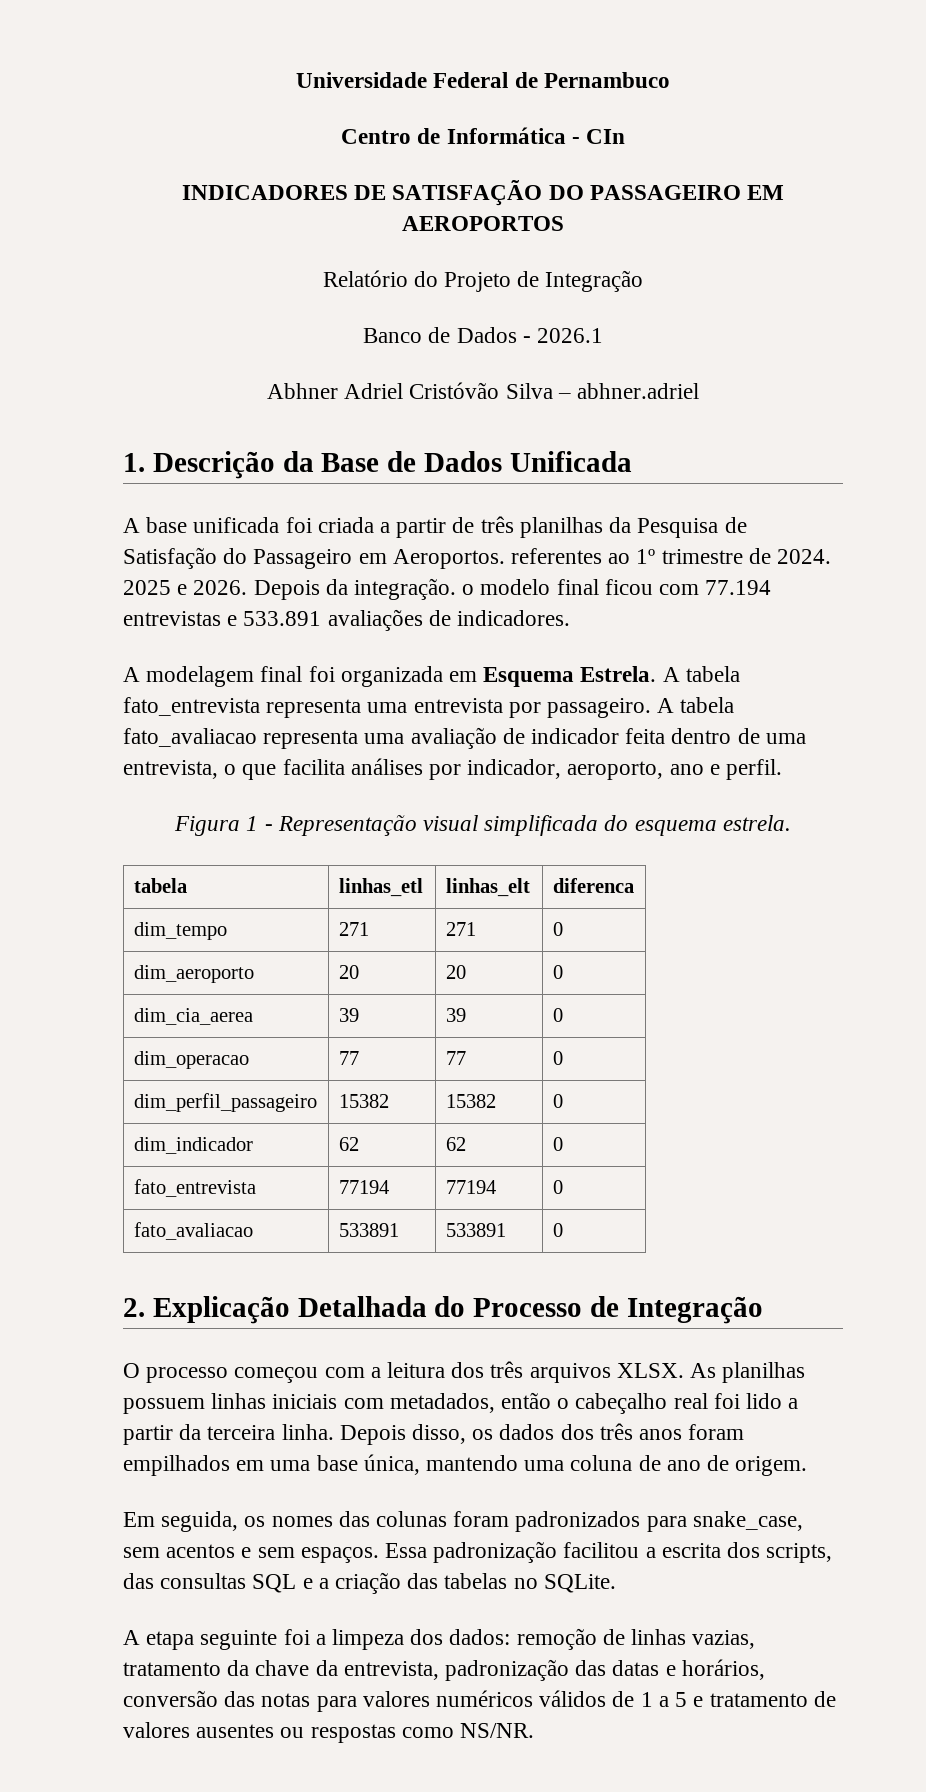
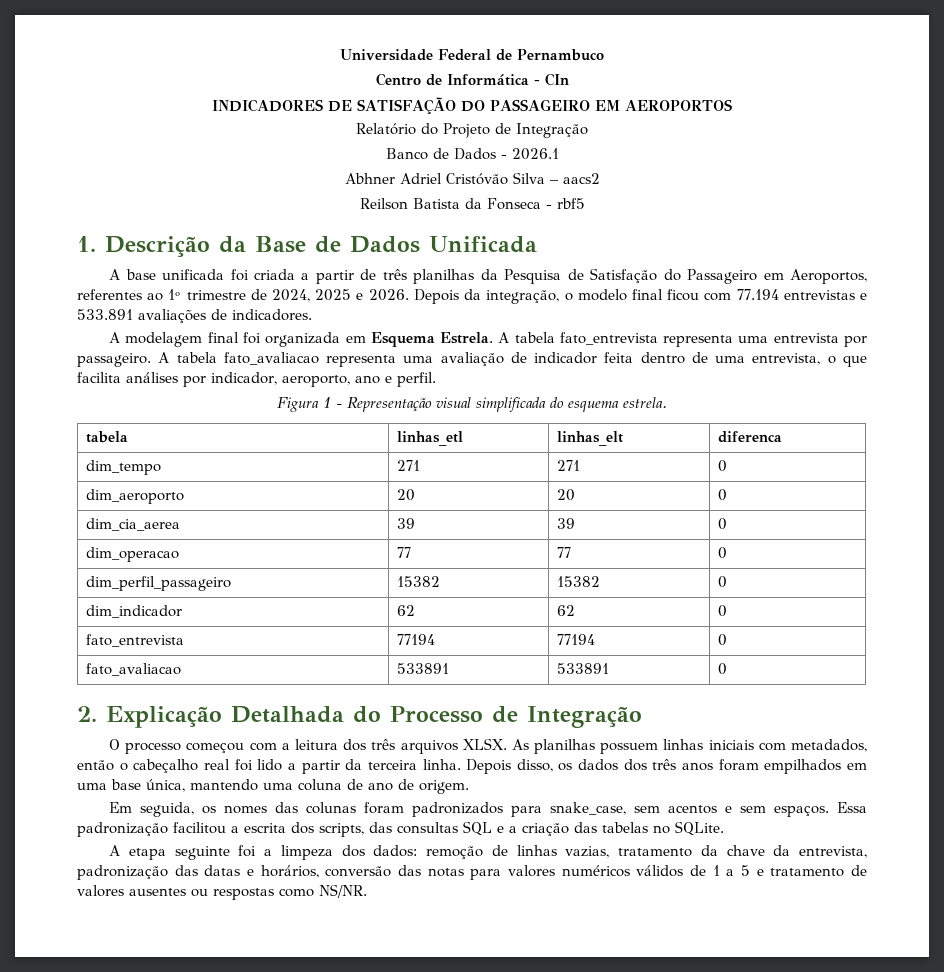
[577,383,700,399] abhner.adriel -> [562,173,600,184] [359,198,585,210] aacs2 // Reilson Batista da Fonseca - rbf5
[392,549,505,569] Aeroportos. -> [789,269,867,284] Aeroportos,
[777,549,832,564] 2024. -> [272,289,311,302] 2024,
[354,578,457,600] integração. -> [486,290,560,304] integração,

